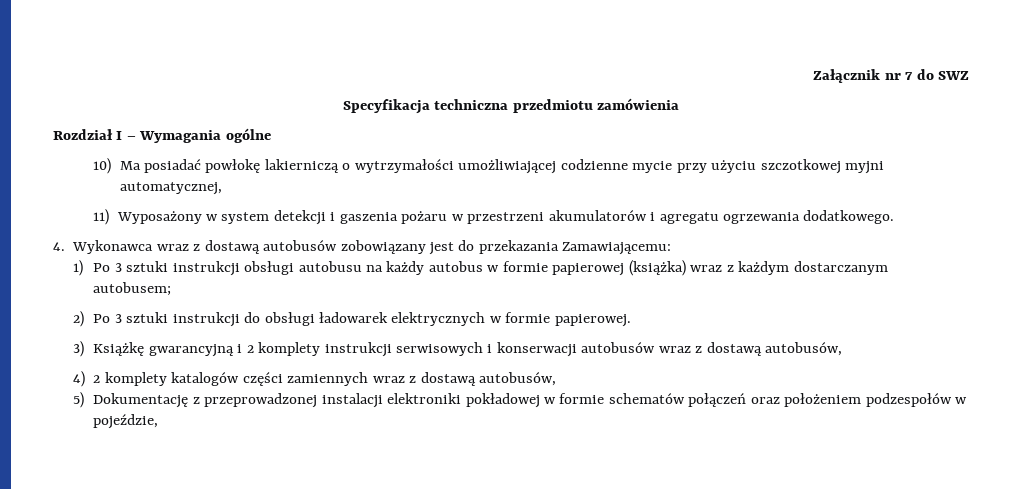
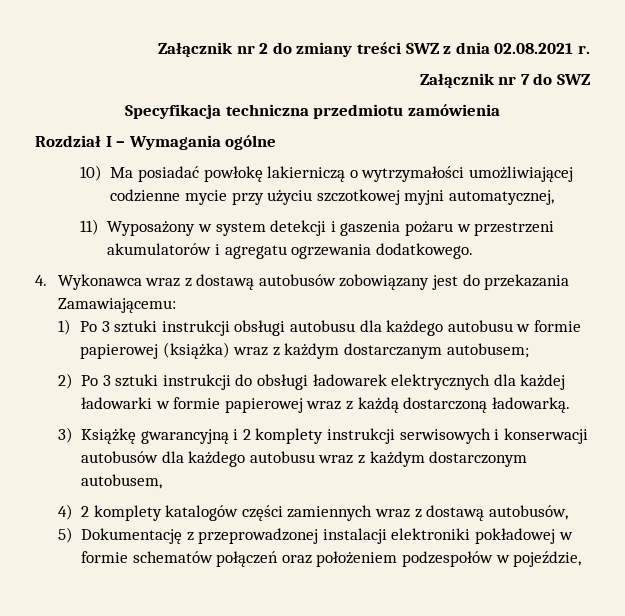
[813,69,901,83] Załącznik nr -> [158,42,590,57] [419,73,517,88] Załącznik nr 2 do zmiany treści SWZ z dnia 02.08.2021 r. // Załącznik nr
[365,261,483,275] na każdy autobus -> [359,320,513,336] dla każdego autobusu
[489,312,631,327] w formie papierowej. -> [493,374,566,390] [80,397,570,413] dla każdej ładowarki w formie papierowej wraz z każdą dostarczoną ładowarką.
[658,342,843,356] wraz z dostawą autobusów, -> [161,451,528,467] [80,474,162,489] dla każdego autobusu wraz z każdym dostarczonym autobusem,

